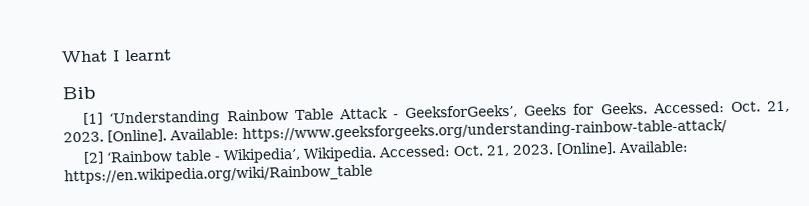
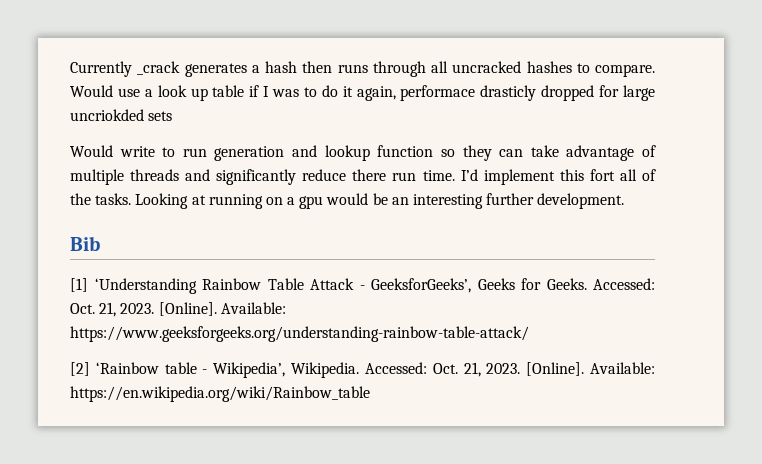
[61,49,172,63] What I learnt -> [70,61,655,77] [70,85,655,101] [70,109,173,121] [70,145,657,161] [70,169,657,185] [70,193,625,209] Currently _crack generates a hash then runs through all uncracked hashes to compare. Would use a look up table if I was to do it again, performace drasticly dropped for large uncriokded sets // Would write to run generation and lookup function so they can take advantage of multiple threads and significantly reduce there run time. I’d implement this fort all of the tasks. Looking at running on a gpu would be an interesting further development.

